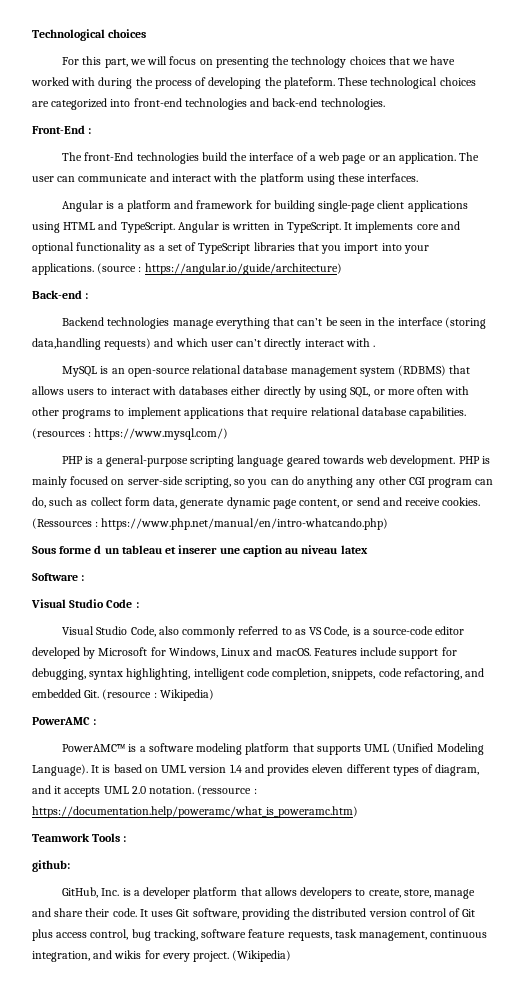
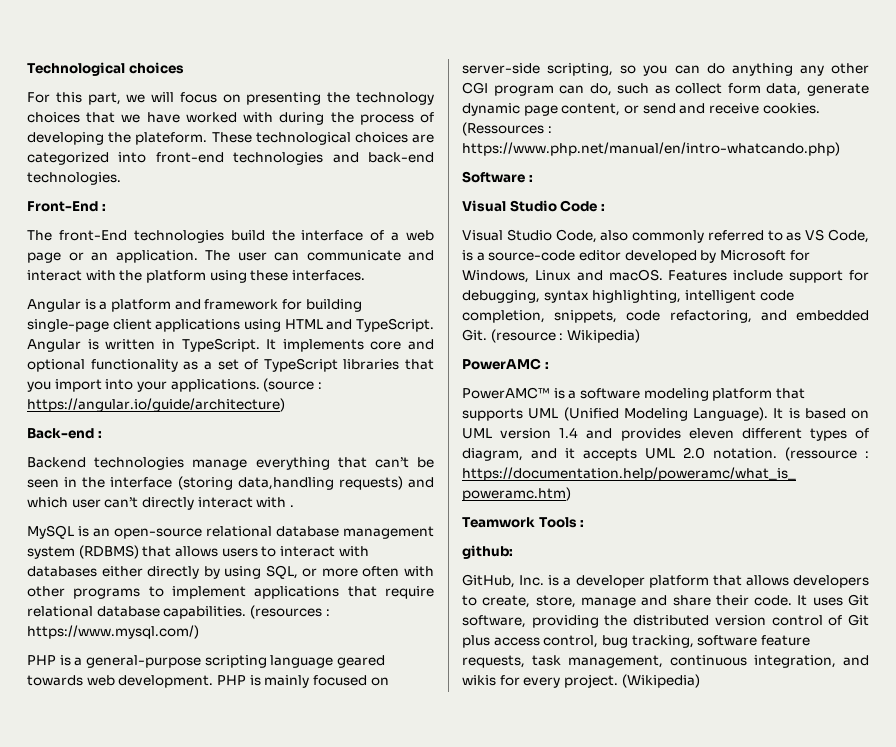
[32,545,368,557] // Sous forme d un tableau et inserer une caption au niveau latex -> (840, 149) none

